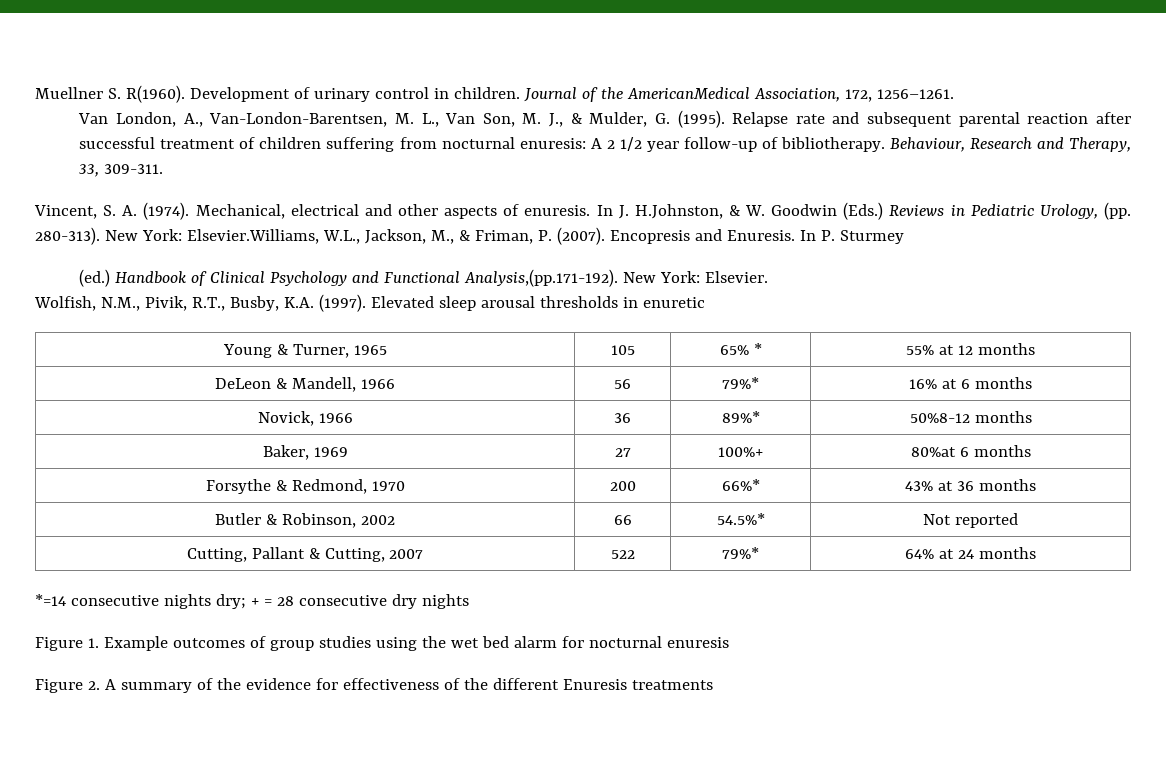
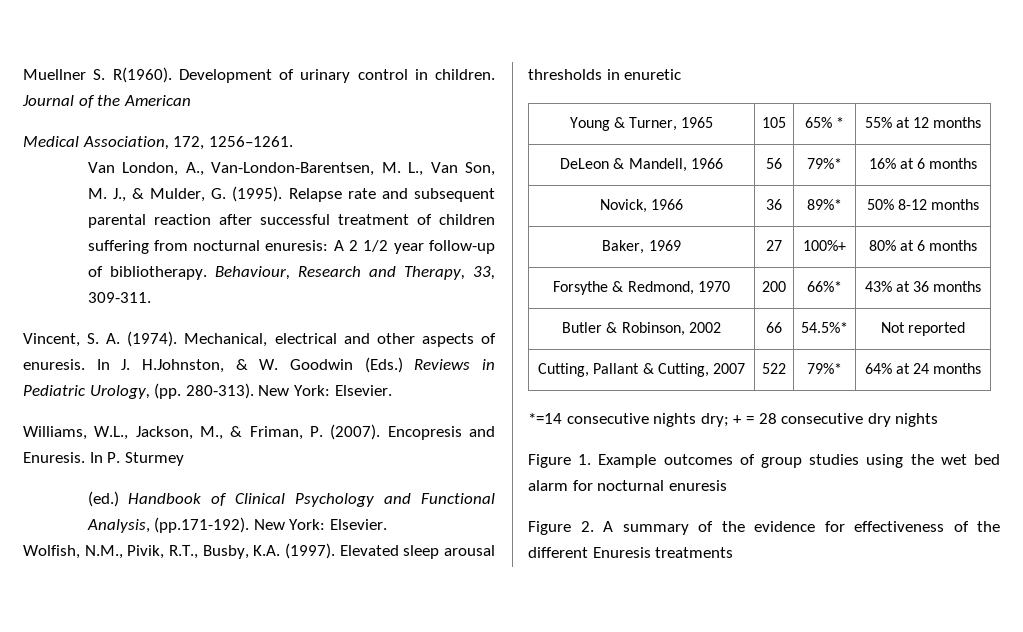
[626,87,750,99] AmericanMedical -> [123,95,191,106] [23,136,79,147] American // Medical
[186,229,319,244] Elsevier.Williams, -> [334,385,392,396] [23,426,87,440] Elsevier. // Williams,
[464,269,619,287] Analysis,(pp.171-192). -> [86,517,250,533] Analysis, (pp.171-192).
[909,413,970,423] 50%8-12 -> [866,199,927,210] 50% 8-12
[910,447,956,457] 80%at -> [868,240,914,251] 80% at

